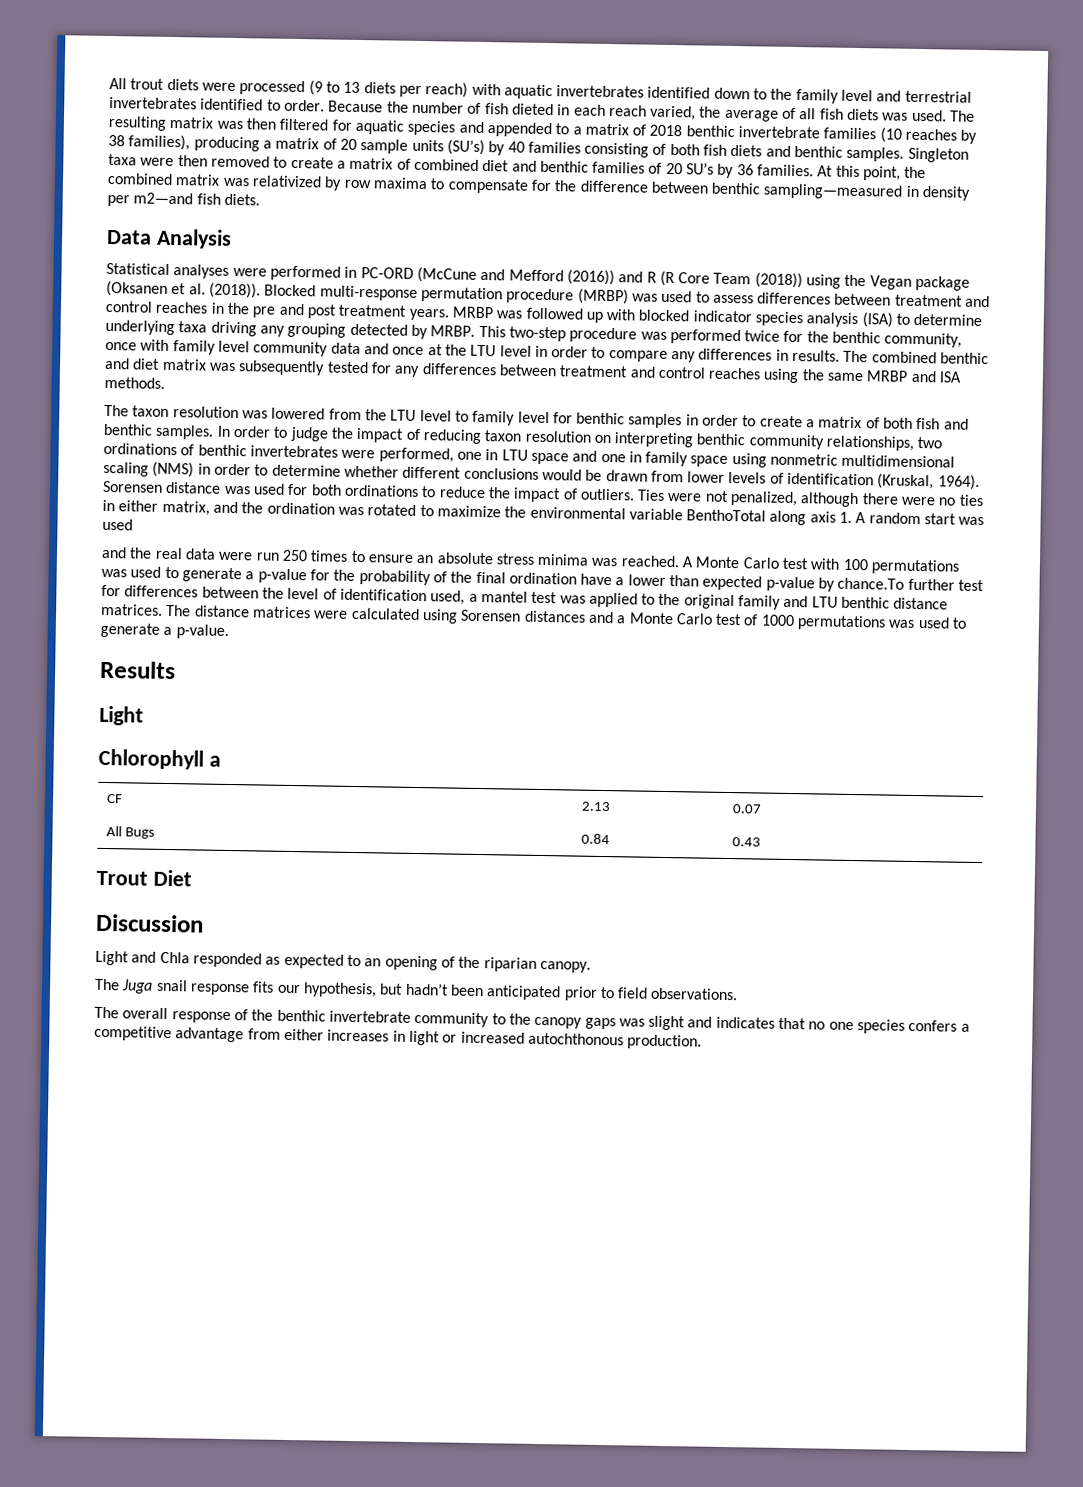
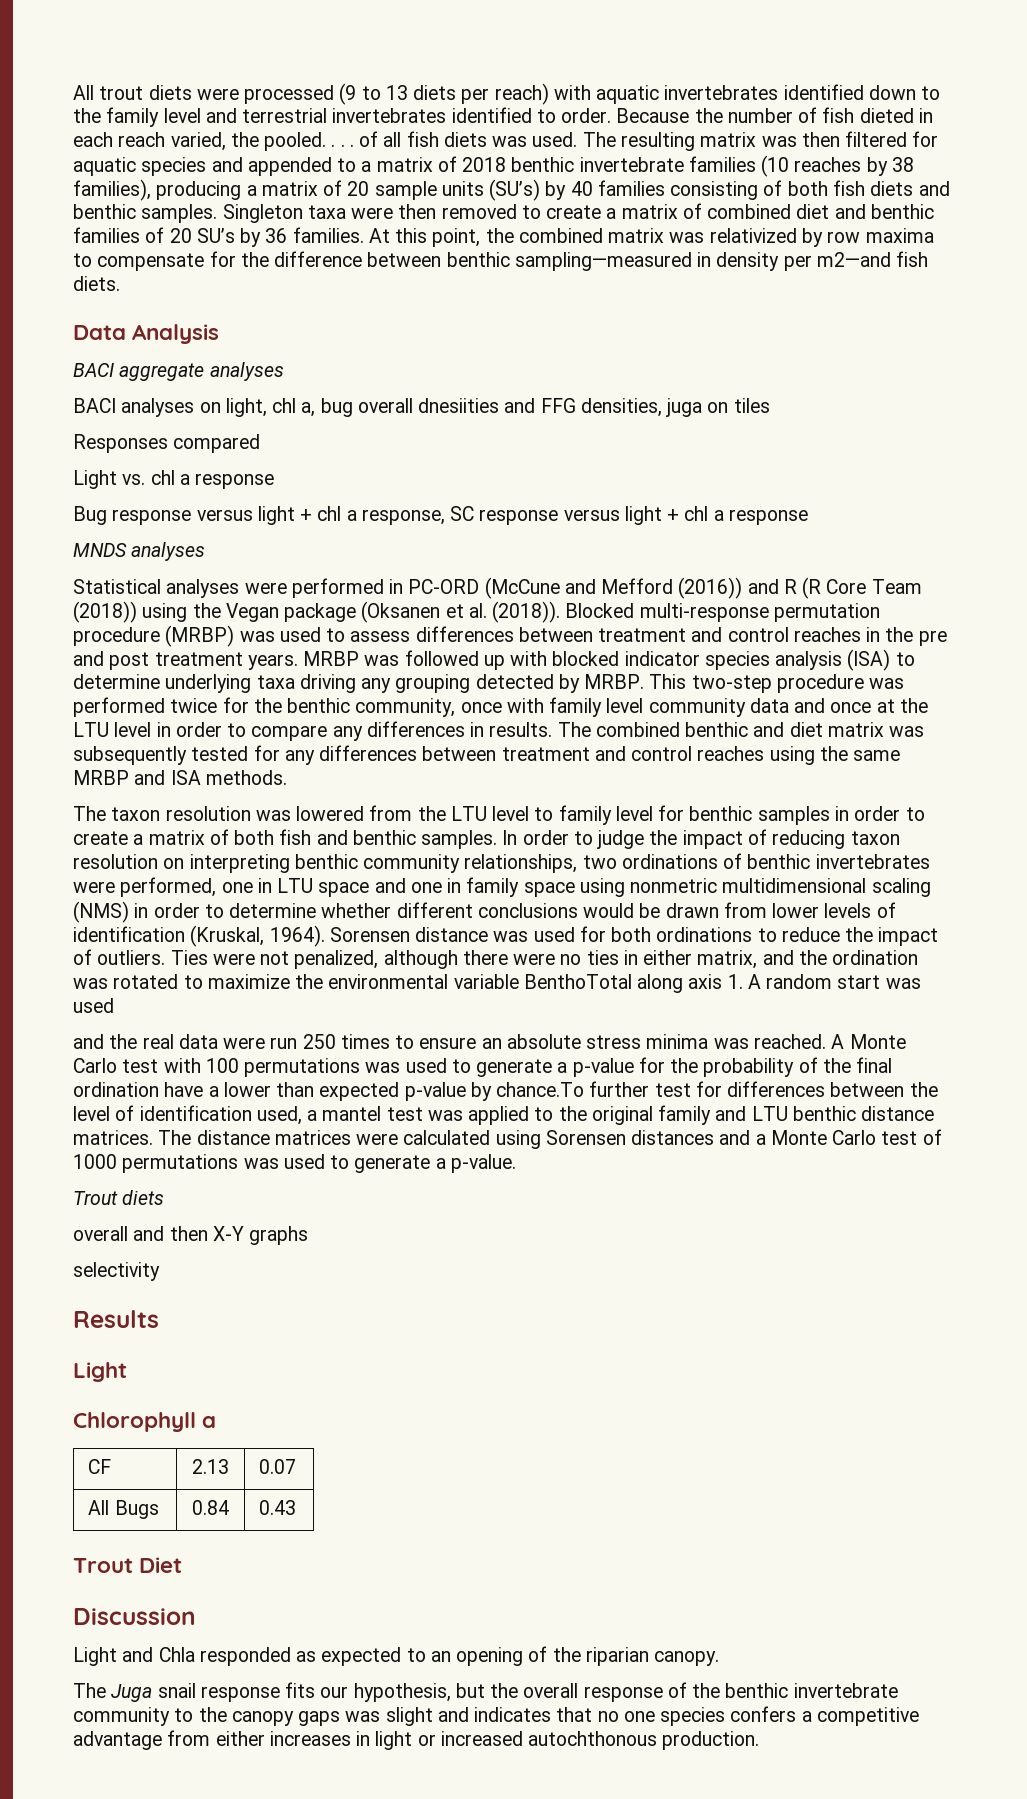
[724,109,779,122] average -> [264,132,354,151] pooled. . . .
(232, 238) none -> [73,362,284,381] [73,398,770,417] [73,434,261,453] [73,470,275,489] [73,506,808,525] [73,542,206,561] // BACI aggregate analyses // BACI analyses on light, chl a, bug overall dnesiities and FFG densities, juga on tiles // Responses compared // Light vs. chl a response // Bug response versus light + chl a response, SC response versus light + chl a response // MNDS analyses
(229, 631) none -> [73,1190,165,1205] [73,1226,309,1245] [73,1262,160,1281] // Trout diets // overall and then X-Y graphs // selectivity
[404,982,739,1001] [94,1006,119,1019] hadn’t been anticipated prior to field observations. // The -> [490,1683,519,1698] the

